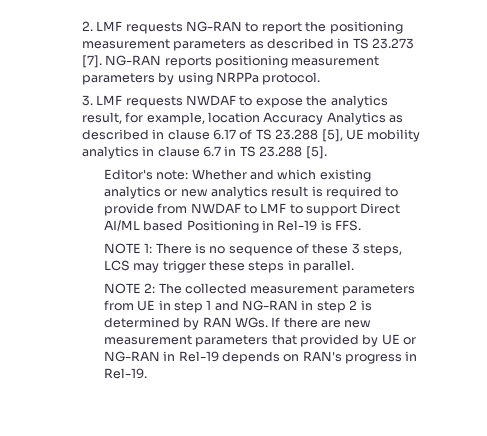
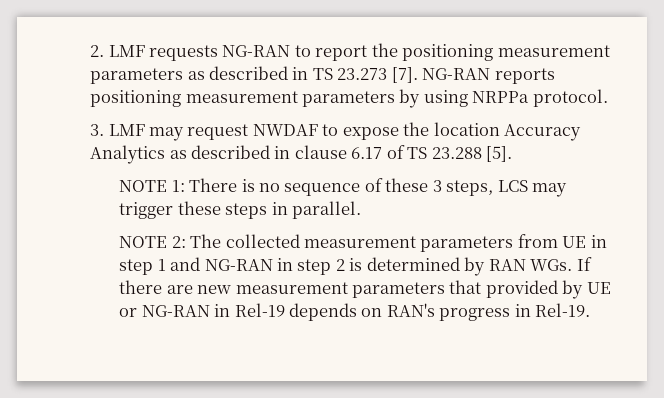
[125,96,183,108] requests -> [148,124,249,141] may request
[330,95,388,108] [81,112,205,125] analytics result, for example, -> (430, 129) none
[321,129,421,142] [81,146,327,159] [103,169,371,182] [103,186,399,199] [103,203,401,216] [103,220,362,233] [5], UE mobility analytics in clause 6.7 in TS 23.288 [5]. // Editor's note: Whether and which existing analytics or new analytics result is required to provide from NWDAF to LMF to support Direct AI/ML based Positioning in Rel-19 is FFS. -> [486,146,513,162] [5].

